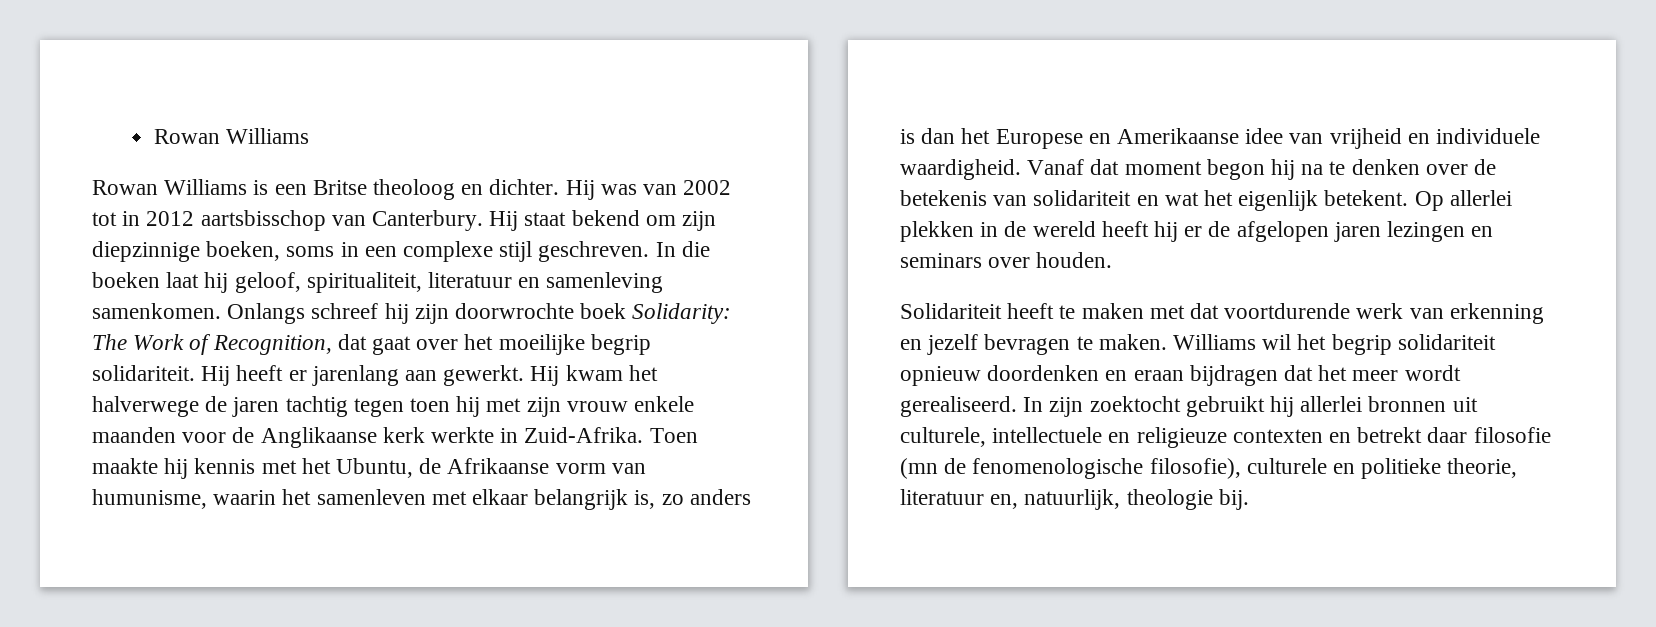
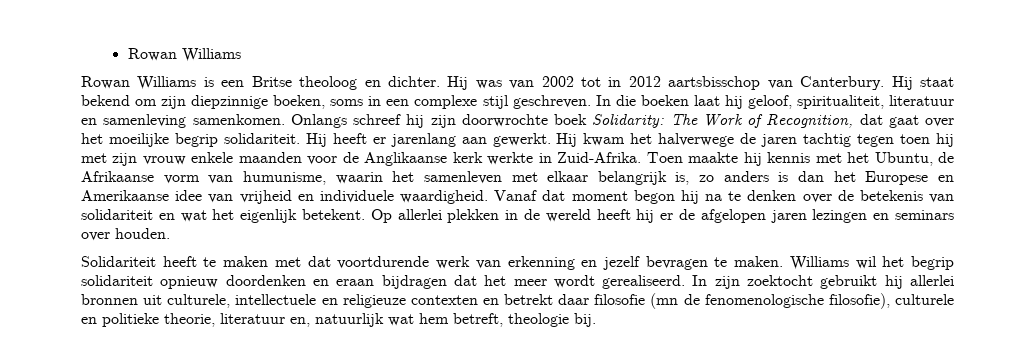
[1024,489,1121,510] natuurlijk, -> [315,313,503,327] natuurlijk wat hem betreft,

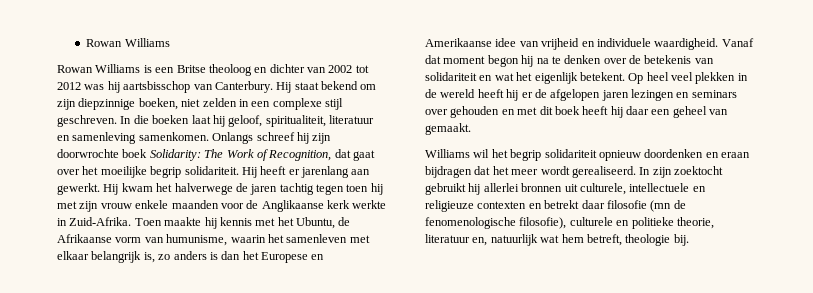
[387,76,661,90] dichter. Hij was van 2002 tot in 2012 -> [269,64,369,73] [57,81,120,93] dichter van 2002 tot 2012 was hij
[330,99,364,106] soms -> [181,98,237,107] niet zelden
[397,209,442,220] allerlei -> [646,72,693,81] heel veel
[115,228,170,239] [81,256,784,270] houden. // Solidariteit heeft te maken met dat voortdurende werk van erkenning en jezelf bevragen te maken. -> [450,106,729,118] [425,123,471,135] gehouden en met dit boek heeft hij daar een geheel van gemaakt. //

